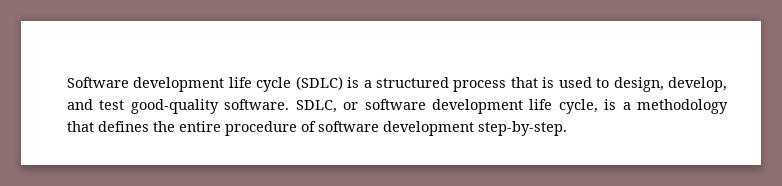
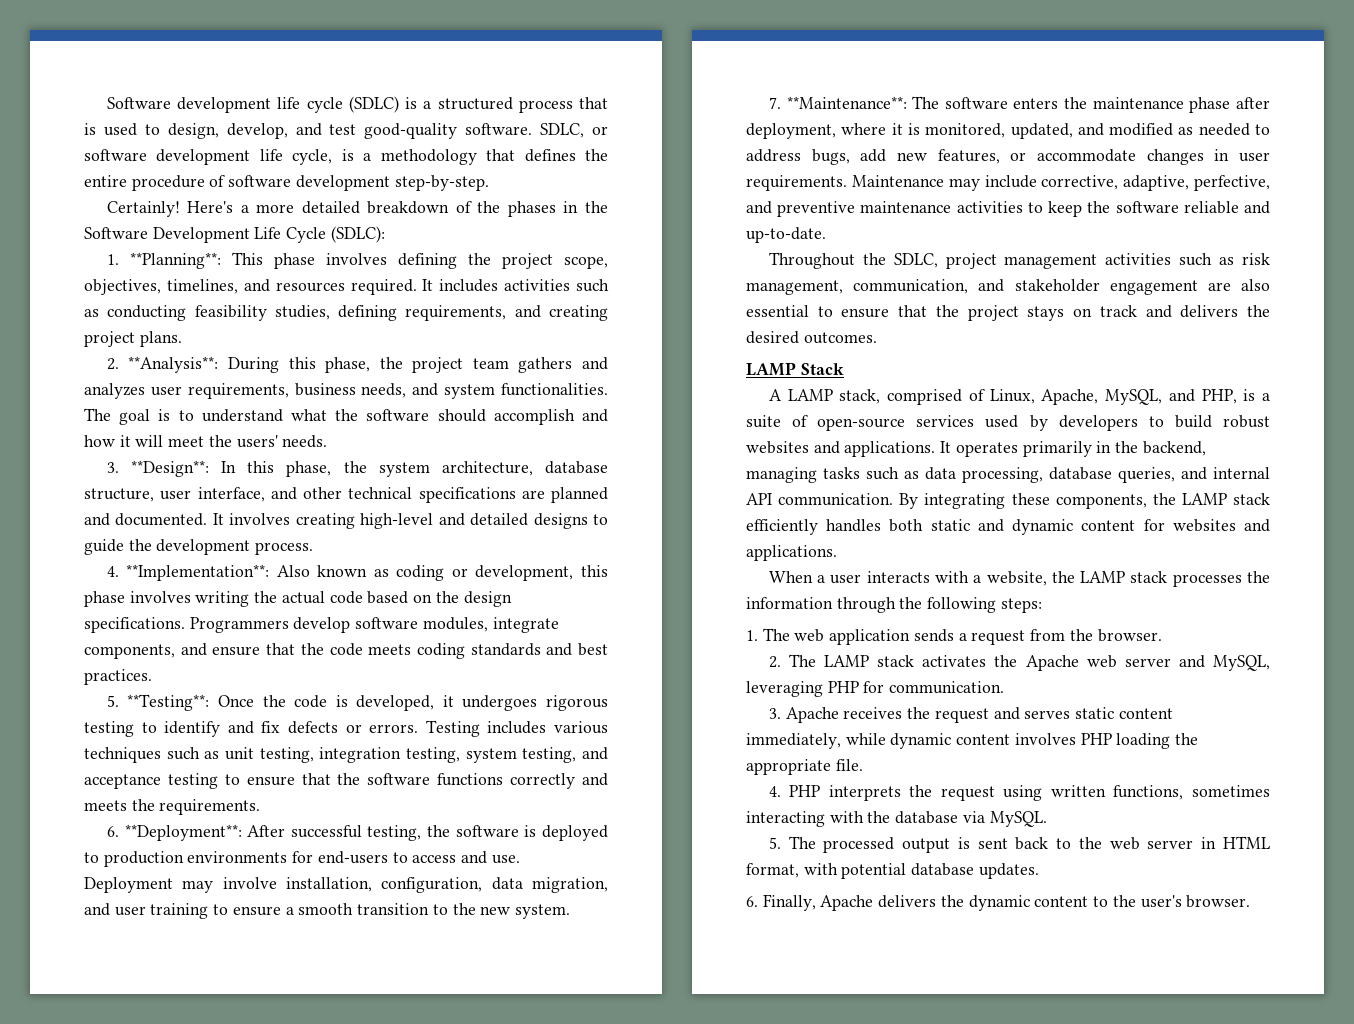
(567, 128) none -> [106,201,608,217] [84,226,385,243] [106,252,608,269] [84,279,609,295] [84,305,608,321] [84,331,182,347] [106,356,608,373] [84,383,608,399] [84,408,608,425] [84,435,328,448] [106,460,608,477] [84,487,608,503] [84,513,609,529] [84,539,314,555] [106,564,608,581] [84,591,512,607] [84,617,559,633] [84,643,608,659] [84,669,152,685] [106,694,608,711] [84,720,608,737] [84,747,608,763] [84,773,609,789] [84,799,261,815] [106,824,608,841] [84,851,520,867] [84,877,608,893] [84,903,570,919] [768,96,1270,113] [746,123,1270,139] [746,149,1270,165] [746,175,1270,191] [746,201,1270,217] [746,227,826,243] [768,252,1270,269] [746,279,1270,295] [746,305,1270,321] [746,331,877,344] [746,362,844,376] [768,389,1270,405] [746,415,1270,431] [746,441,1206,457] [746,467,1270,483] [746,493,1270,509] [746,519,1270,535] [746,545,837,561] [768,571,1270,587] [746,597,1042,613] [746,628,1162,645] [768,654,1270,671] [746,681,1005,697] [768,707,1173,723] [746,733,1199,749] [746,759,863,775] [768,785,1270,801] [746,811,1047,827] [768,836,1270,853] [746,863,1039,879] [746,894,1251,911] // Certainly! Here's a more detailed breakdown of the phases in the Software Development Life Cycle (SDLC): // 1. **Planning**: This phase involves defining the project scope, objectives, timelines, and resources required. It includes activities such as conducting feasibility studies, defining requirements, and creating project plans. // 2. **Analysis**: During this phase, the project team gathers and analyzes user requirements, business needs, and system functionalities. The goal is to understand what the software should accomplish and how it will meet the users' needs. // 3. **Design**: In this phase, the system architecture, database structure, user interface, and other technical specifications are planned and documented. It involves creating high-level and detailed designs to guide the development process. // 4. **Implementation**: Also known as coding or development, this phase involves writing the actual code based on the design specifications. Programmers develop software modules, integrate components, and ensure that the code meets coding standards and best practices. // 5. **Testing**: Once the code is developed, it undergoes rigorous testing to identify and fix defects or errors. Testing includes various techniques such as unit testing, integration testing, system testing, and acceptance testing to ensure that the software functions correctly and meets the requirements. // 6. **Deployment**: After successful testing, the software is deployed to production environments for end-users to access and use. Deployment may involve installation, configuration, data migration, and user training to ensure a smooth transition to the new system. // 7. **Maintenance**: The software enters the maintenance phase after deployment, where it is monitored, updated, and modified as needed to address bugs, add new features, or accommodate changes in user requirements. Maintenance may include corrective, adaptive, perfective, and preventive maintenance activities to keep the software reliable and up-to-date. // Throughout the SDLC, project management activities such as risk management, communication, and stakeholder engagement are also essential to ensure that the project stays on track and delivers the desired outcomes. // LAMP Stack // A LAMP stack, comprised of Linux, Apache, MySQL, and PHP, is a suite of open-source services used by developers to build robust websites and applications. It operates primarily in the backend, managing tasks such as data processing, database queries, and internal API communication. By integrating these components, the LAMP stack efficiently handles both static and dynamic content for websites and applications. // When a user interacts with a website, the LAMP stack processes the information through the following steps: // 1. The web application sends a request from the browser. // 2. The LAMP stack activates the Apache web server and MySQL, leveraging PHP for communication. // 3. Apache receives the request and serves static content immediately, while dynamic content involves PHP loading the appropriate file. // 4. PHP interprets the request using written functions, sometimes interacting with the database via MySQL. // 5. The processed output is sent back to the web server in HTML format, with potential database updates. // 6. Finally, Apache delivers the dynamic content to the user's browser.

